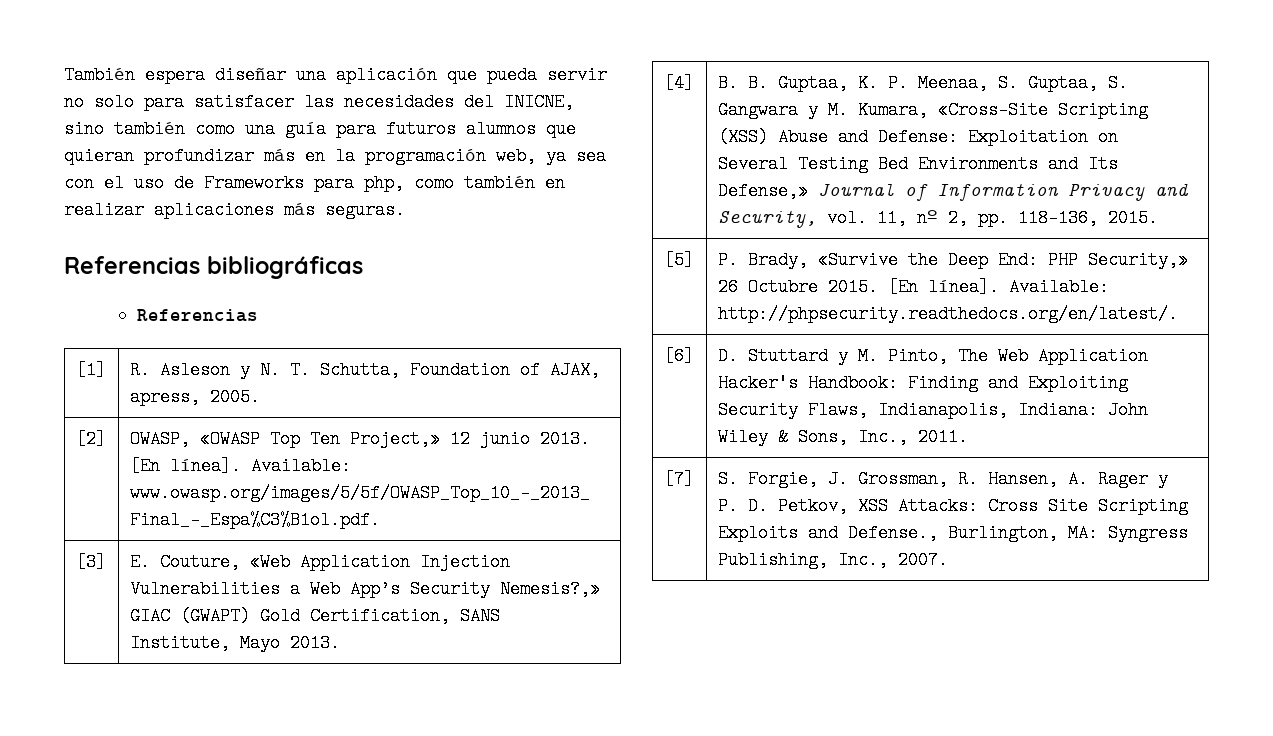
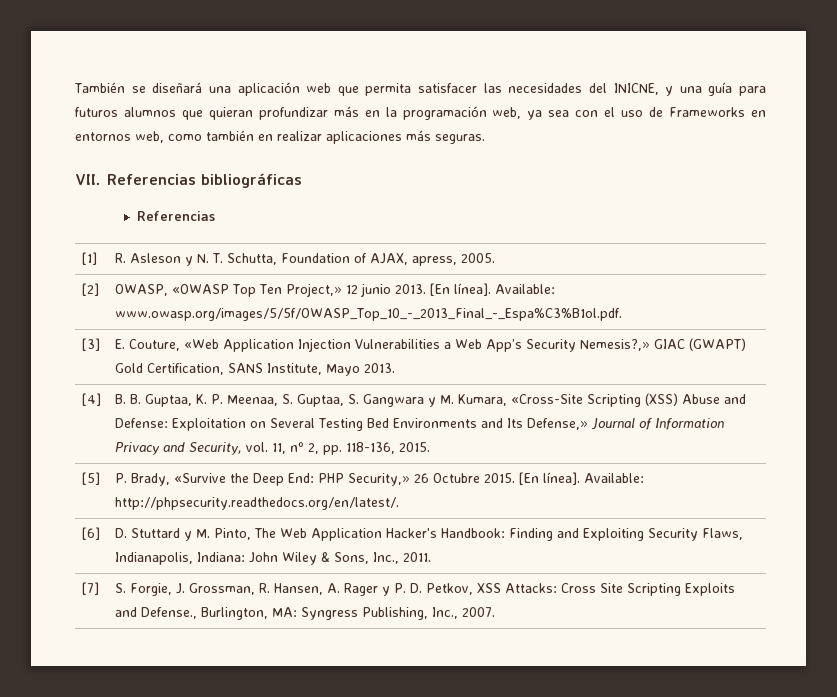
[145,66,607,84] [64,93,184,111] espera diseñar una aplicación que pueda servir no solo para -> [131,82,412,96] se diseñará una aplicación web que permita
[64,120,235,138] sino también como -> [665,86,674,96] y
[314,174,404,192] para php, -> [751,110,767,117] [75,131,164,143] en entornos web,
(405, 210) none -> [75,174,100,185] VII.

